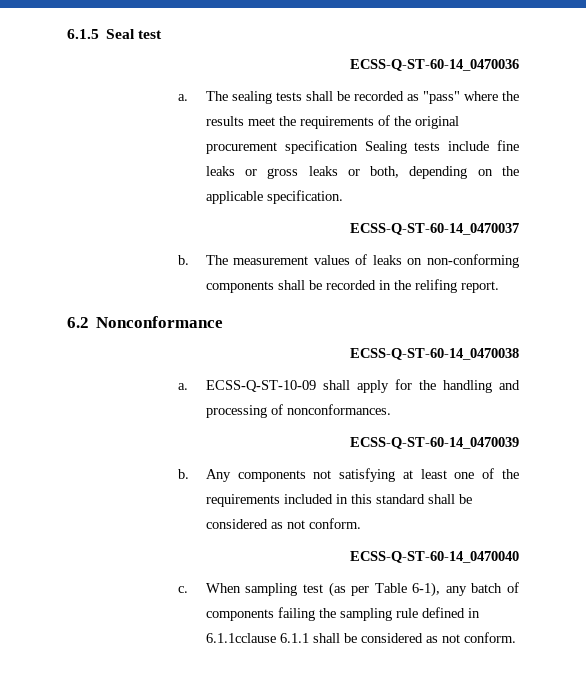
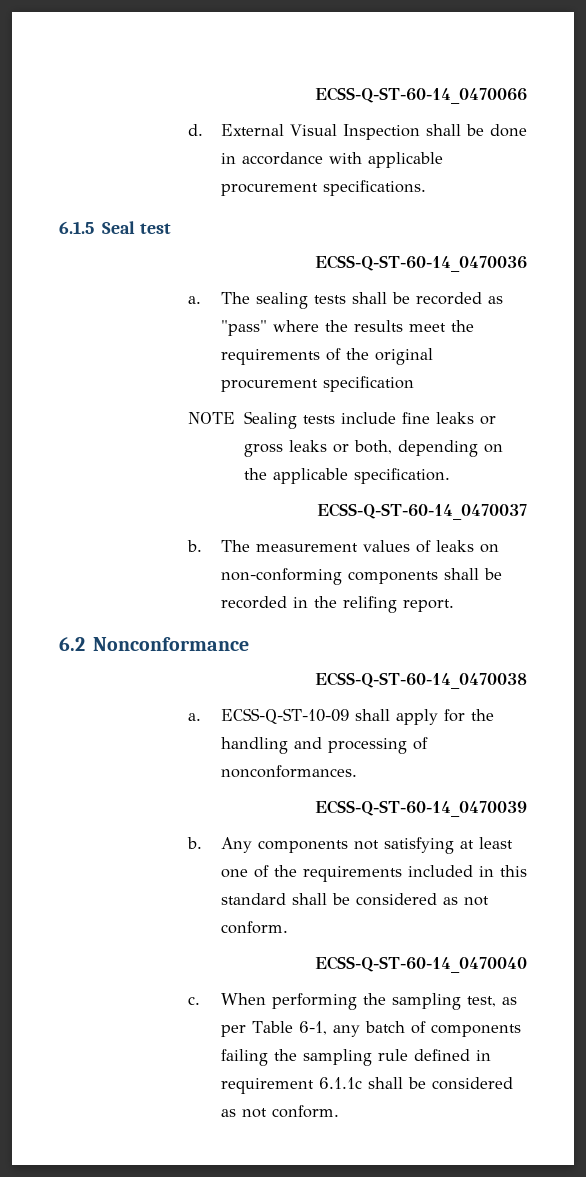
(67, 34) none -> [315,87,528,104] [188,124,527,140] [220,152,443,168] [220,180,426,196] ECSS-Q-ST-60-14_0470066 // d. External Visual Inspection shall be done in accordance with applicable procurement specifications. //
(358, 147) none -> [188,412,236,424] // NOTE
[245,582,346,597] sampling test (as -> [271,993,517,1010] performing the sampling test, as
[412,582,441,597] 6-1), -> [298,1021,327,1035] 6-1,
[205,633,309,643] 6.1.1cclause 6.1.1 -> [220,1077,362,1094] requirement 6.1.1c

